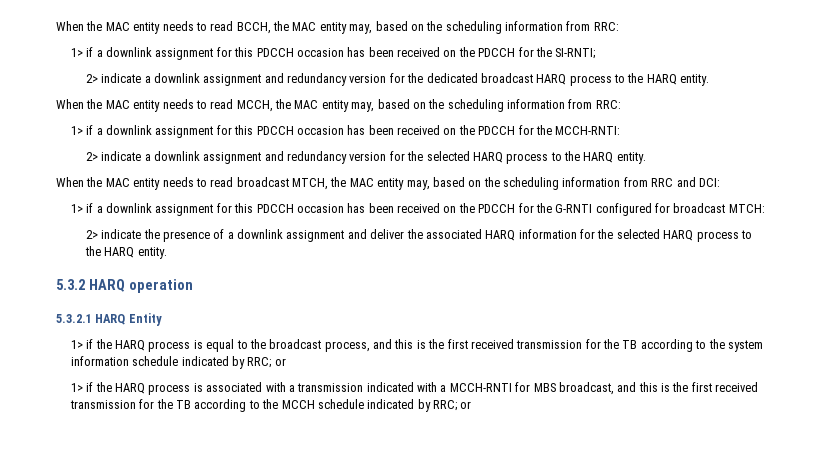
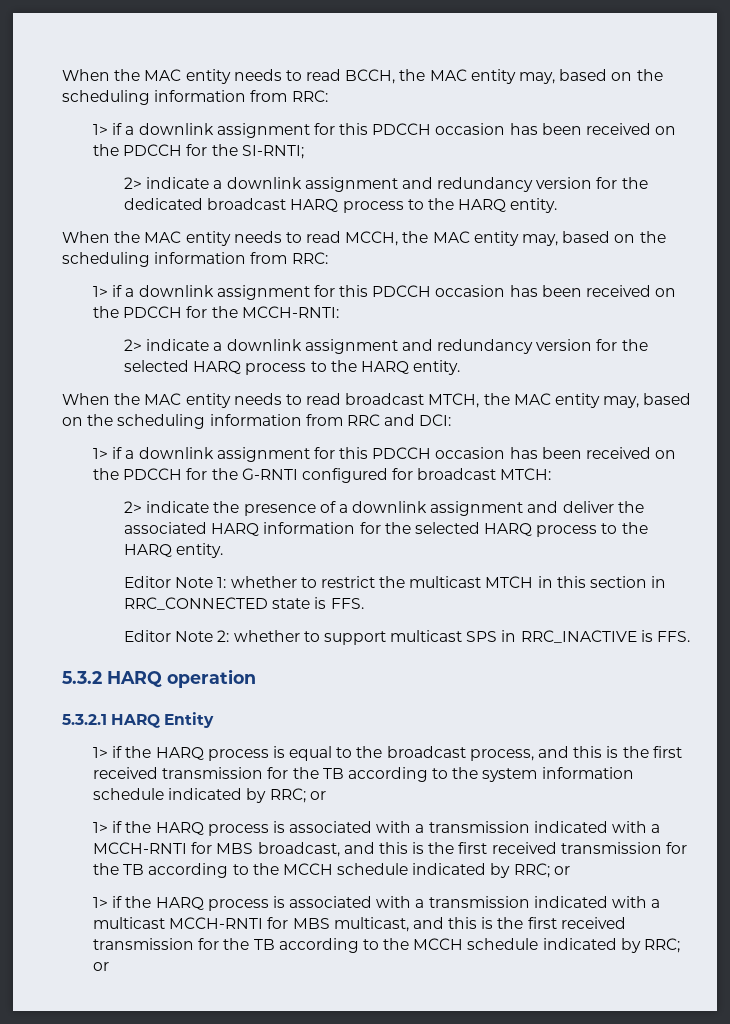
(167, 253) none -> [123,576,667,588] [123,597,364,610] [123,630,690,645] // Editor Note 1: whether to restrict the multicast MTCH in this section in RRC_CONNECTED state is FFS. // Editor Note 2: whether to support multicast SPS in RRC_INACTIVE is FFS.
(472, 405) none -> [92,896,661,911] [92,917,626,932] [92,938,681,953] [92,962,109,971] // 1> if the HARQ process is associated with a transmission indicated with a multicast MCCH-RNTI for MBS multicast, and this is the first received transmission for the TB according to the MCCH schedule indicated by RRC; or

